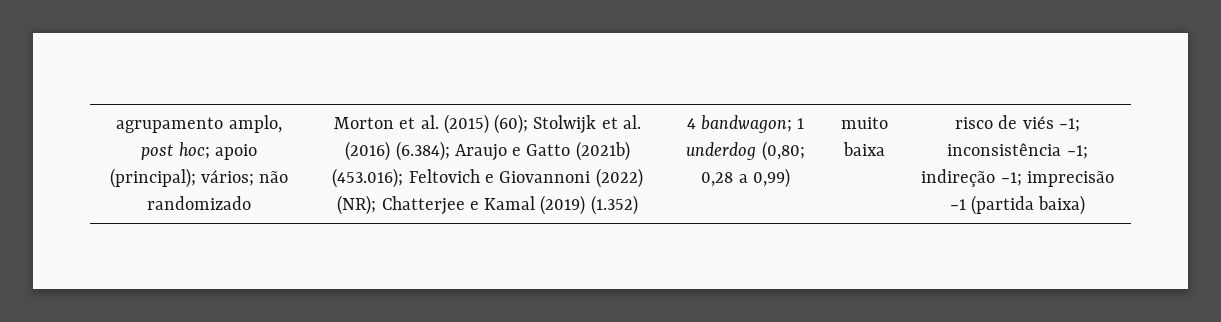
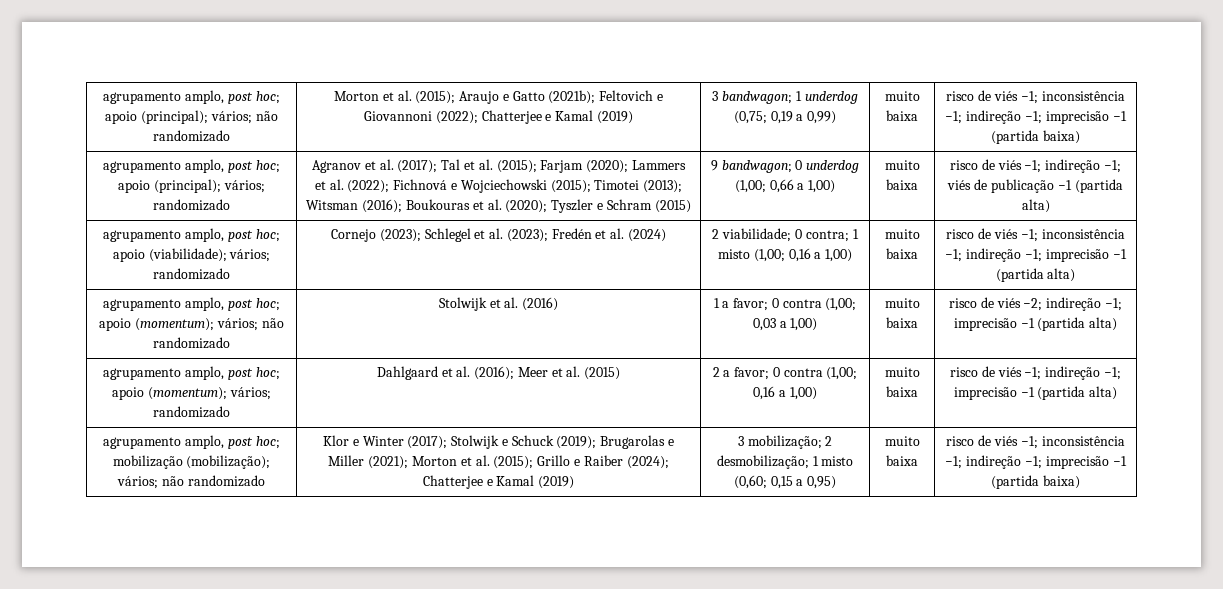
[443,114,641,134] [345,141,450,161] (2015) (60); Stolwijk et al. (2016) (6.384); -> [415,91,456,104] (2015);
[575,141,630,161] [332,168,404,188] (2021b) (453.016); -> [548,90,596,104] (2021b);
[595,168,643,188] [337,195,638,215] [686,118,696,129] (2022) (NR); Chatterjee e Kamal (2019) (1.352) | 4 -> [435,110,633,124] [712,91,719,101] (2022); Chatterjee e Kamal (2019) | 3
[761,141,805,161] [701,172,734,187] (0,80; 0,28 -> [733,111,793,124] (0,75; 0,19
(1086, 205) none -> [103,159,280,173] [118,179,265,193] [153,199,230,211] [312,159,686,173] [314,179,683,193] [306,199,691,213] [710,160,860,173] [734,179,836,193] [884,160,920,170] [886,179,918,190] [950,159,1121,173] [947,179,1123,193] [1021,199,1050,213] [103,228,280,242] [112,248,271,262] [153,268,230,280] [330,228,667,242] [712,228,859,242] [717,248,853,262] [884,229,920,239] [886,248,918,259] [946,228,1125,242] [945,248,1127,262] [995,268,1076,282] [103,297,280,311] [99,318,284,331] [153,337,230,349] [438,297,559,311] [713,298,857,311] [752,318,818,331] [884,298,920,308] [886,317,918,328] [949,297,1122,311] [953,317,1118,331] [103,366,280,380] [112,387,271,400] [153,406,230,418] [376,366,621,380] [712,367,858,380] [753,386,817,400] [884,367,920,377] [886,386,918,397] [950,366,1121,380] [953,386,1118,400] [103,435,280,449] [112,455,271,469] [117,475,265,489] [322,435,675,449] [328,455,669,469] [422,475,575,489] [737,435,833,449] [716,455,854,469] [733,475,837,489] [884,436,920,446] [886,455,918,466] [946,435,1125,449] [945,455,1127,469] [991,475,1080,489] // agrupamento amplo, post hoc; apoio (principal); vários; randomizado | Agranov et al. (2017); Tal et al. (2015); Farjam (2020); Lammers et al. (2022); Fichnová e Wojciechowski (2015); Timotei (2013); Witsman (2016); Boukouras et al. (2020); Tyszler e Schram (2015) | 9 bandwagon; 0 underdog (1,00; 0,66 a 1,00) | muito baixa | risco de viés −1; indireção −1; viés de publicação −1 (partida alta) // agrupamento amplo, post hoc; apoio (viabilidade); vários; randomizado | Cornejo (2023); Schlegel et al. (2023); Fredén et al. (2024) | 2 viabilidade; 0 contra; 1 misto (1,00; 0,16 a 1,00) | muito baixa | risco de viés −1; inconsistência −1; indireção −1; imprecisão −1 (partida alta) // agrupamento amplo, post hoc; apoio (momentum); vários; não randomizado | Stolwijk et al. (2016) | 1 a favor; 0 contra (1,00; 0,03 a 1,00) | muito baixa | risco de viés −2; indireção −1; imprecisão −1 (partida alta) // agrupamento amplo, post hoc; apoio (momentum); vários; randomizado | Dahlgaard et al. (2016); Meer et al. (2015) | 2 a favor; 0 contra (1,00; 0,16 a 1,00) | muito baixa | risco de viés −1; indireção −1; imprecisão −1 (partida alta) // agrupamento amplo, post hoc; mobilização (mobilização); vários; não randomizado | Klor e Winter (2017); Stolwijk e Schuck (2019); Brugarolas e Miller (2021); Morton et al. (2015); Grillo e Raiber (2024); Chatterjee e Kamal (2019) | 3 mobilização; 2 desmobilização; 1 misto (0,60; 0,15 a 0,95) | muito baixa | risco de viés −1; inconsistência −1; indireção −1; imprecisão −1 (partida baixa)

